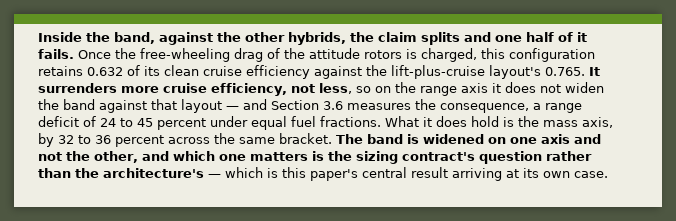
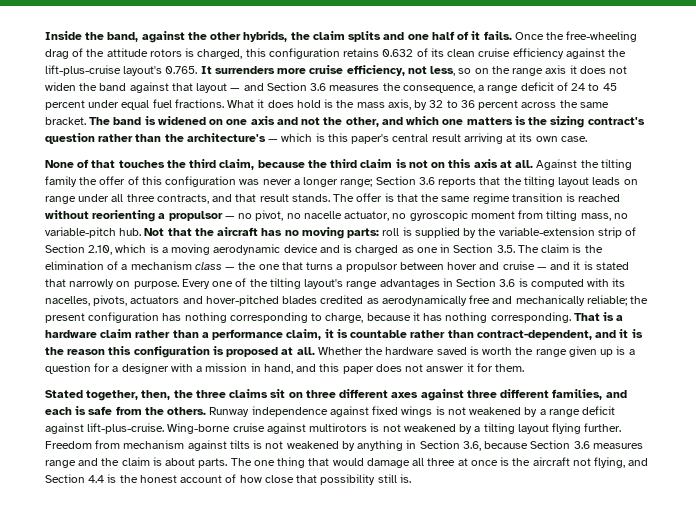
(608, 174) none -> [45,159,632,170] [45,176,638,187] [45,193,621,204] [45,210,628,222] [45,227,637,239] [45,244,603,255] [45,261,629,272] [45,278,626,289] [45,295,649,306] [45,312,624,323] [45,329,643,340] [45,346,635,358] [45,363,525,374] [45,389,627,401] [45,406,616,417] [45,423,622,434] [45,440,643,451] [45,457,649,468] [45,474,411,485] // None of that touches the third claim, because the third claim is not on this axis at all. Against the tilting family the offer of this configuration was never a longer range; Section 3.6 reports that the tilting layout leads on range under all three contracts, and that result stands. The offer is that the same regime transition is reached without reorienting a propulsor — no pivot, no nacelle actuator, no gyroscopic moment from tilting mass, no variable-pitch hub. Not that the aircraft has no moving parts: roll is supplied by the variable-extension strip of Section 2.10, which is a moving aerodynamic device and is charged as one in Section 3.5. The claim is the elimination of a mechanism class — the one that turns a propulsor between hover and cruise — and it is stated that narrowly on purpose. Every one of the tilting layout's range advantages in Section 3.6 is computed with its nacelles, pivots, actuators and hover-pitched blades credited as aerodynamically free and mechanically reliable; the present configuration has nothing corresponding to charge, because it has nothing corresponding. That is a hardware claim rather than a performance claim, it is countable rather than contract-dependent, and it is the reason this configuration is proposed at all. Whether the hardware saved is worth the range given up is a question for a designer with a mission in hand, and this paper does not answer it for them. // Stated together, then, the three claims sit on three different axes against three different families, and each is safe from the others. Runway independence against fixed wings is not weakened by a range deficit against lift-plus-cruise. Wing-borne cruise against multirotors is not weakened by a tilting layout flying further. Freedom from mechanism against tilts is not weakened by anything in Section 3.6, because Section 3.6 measures range and the claim is about parts. The one thing that would damage all three at once is the aircraft not flying, and Section 4.4 is the honest account of how close that possibility still is.

